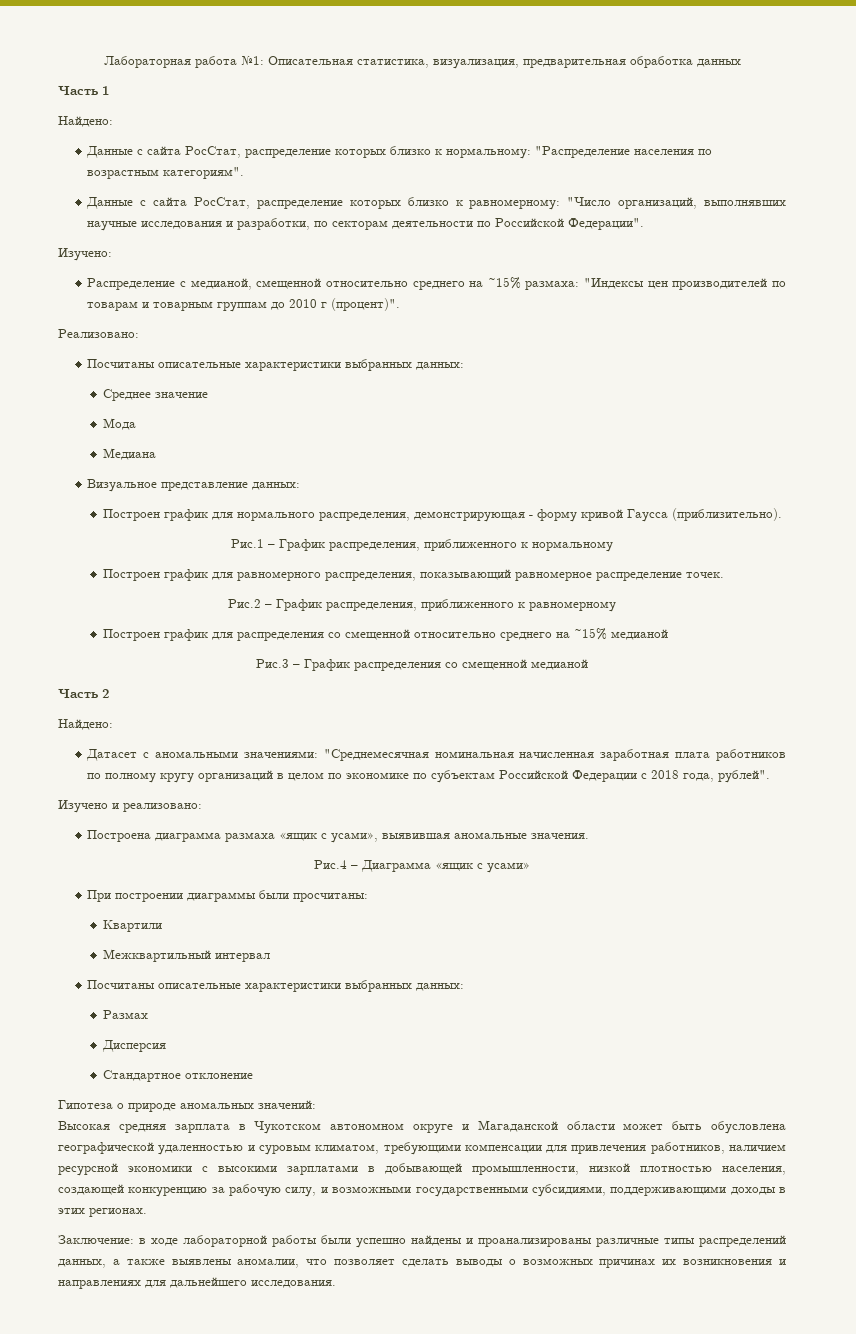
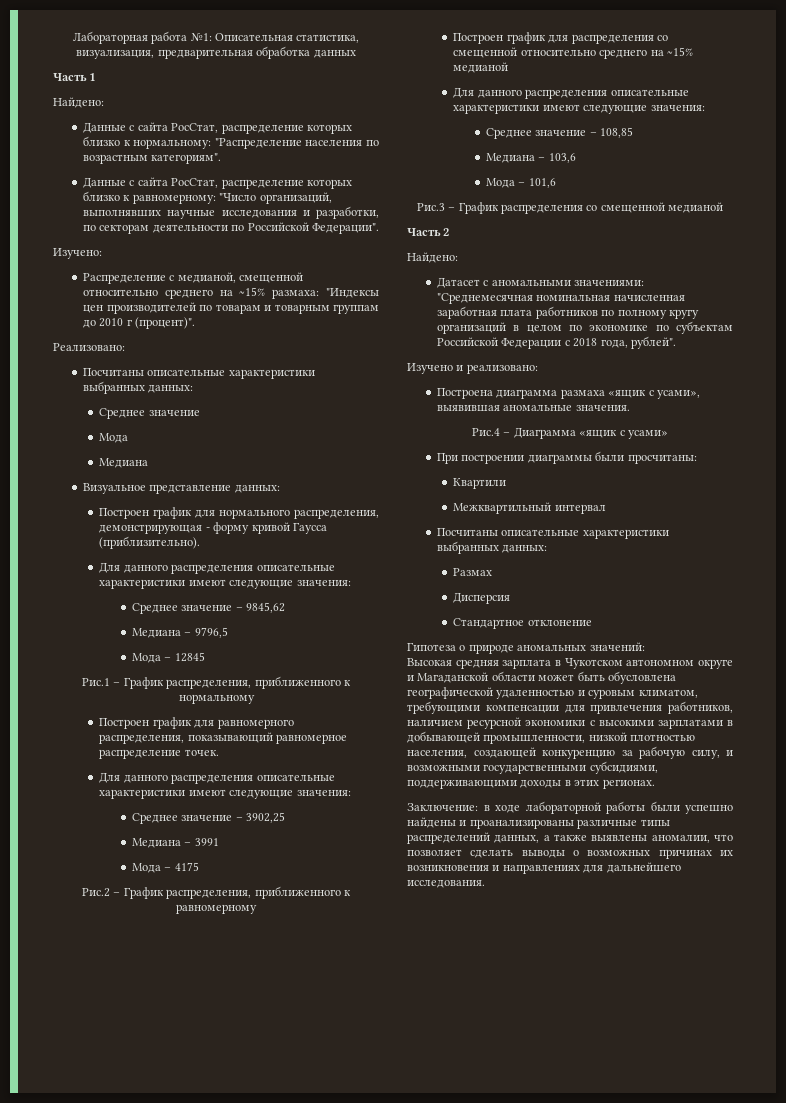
(782, 514) none -> [99,562,335,574] [99,579,351,589] [132,602,286,614] [132,627,228,638] [132,652,205,663] // Для данного распределения описательные характеристики имеют следующие значения: // Среднее значение – 9845,62 // Медиана – 9796,5 // Мода – 12845
(724, 575) none -> [99,772,335,784] [99,789,351,799] [132,812,286,824] [132,838,219,848] [132,862,199,873] // Для данного распределения описательные характеристики имеют следующие значения: // Среднее значение – 3902,25 // Медиана – 3991 // Мода – 4175
(668, 634) none -> [453,87,689,99] [453,104,705,114] [486,127,634,139] [486,153,576,163] [486,178,556,188] // Для данного распределения описательные характеристики имеют следующие значения: // Среднее значение – 108,85 // Медиана – 103,6 // Мода – 101,6

